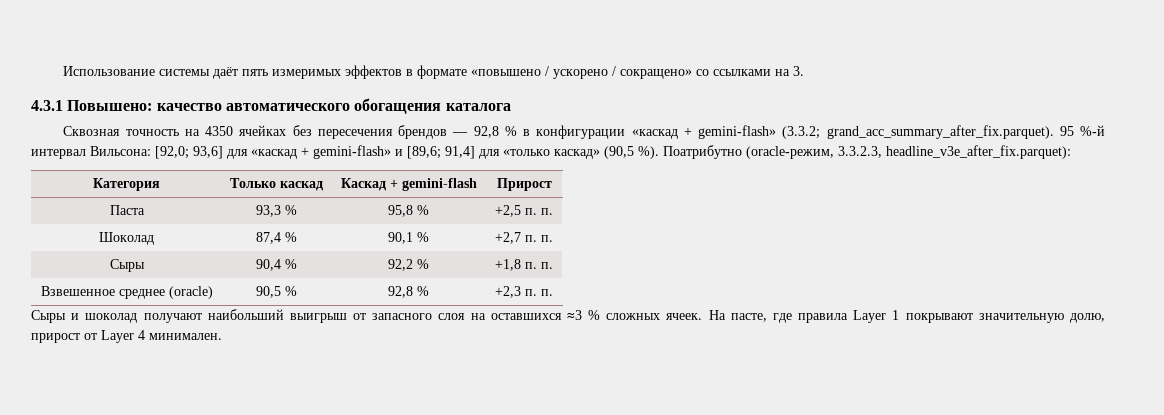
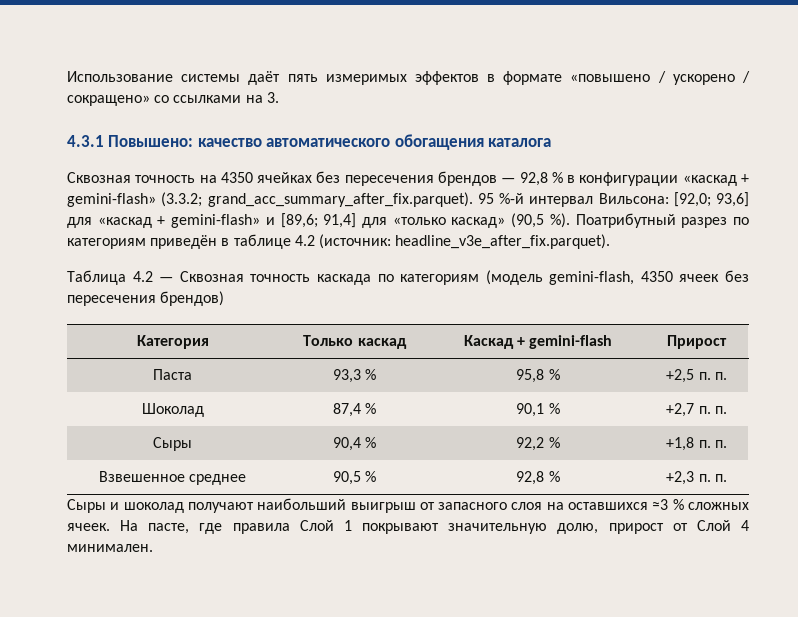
[663,145,1071,159] Поатрибутно (oracle-режим, 3.3.2.3, headline_v3e_after_fix.parquet): -> [575,213,749,228] [67,234,611,249] [67,270,750,285] [67,291,225,306] Поатрибутный разрез по категориям приведён в таблице 4.2 (источник: headline_v3e_after_fix.parquet). // Таблица 4.2 — Сквозная точность каскада по категориям (модель gemini-flash, 4350 ячеек без пересечения брендов)
[168,286,213,299] (oracle) -> (247, 479) none
[853,310,887,323] Layer -> [299,520,334,531] Слой
[101,330,134,343] Layer -> [696,520,731,531] Слой

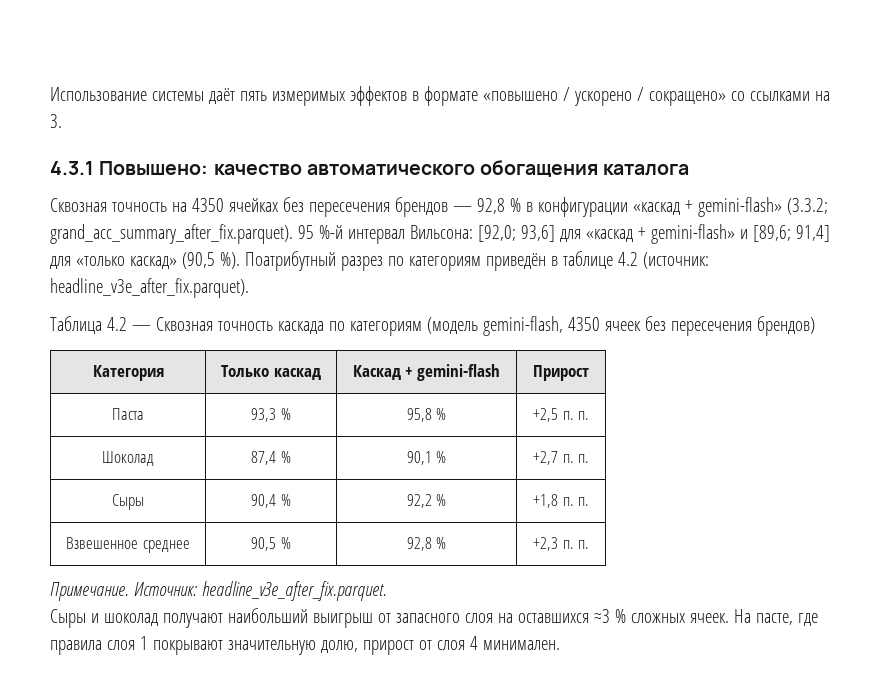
(727, 478) none -> [50,581,387,601] // Примечание. Источник: headline_v3e_after_fix.parquet.
[299,520,334,531] Слой -> [106,640,135,650] слоя
[696,520,731,531] Слой -> [436,640,465,650] слоя

